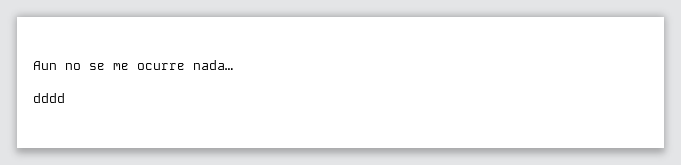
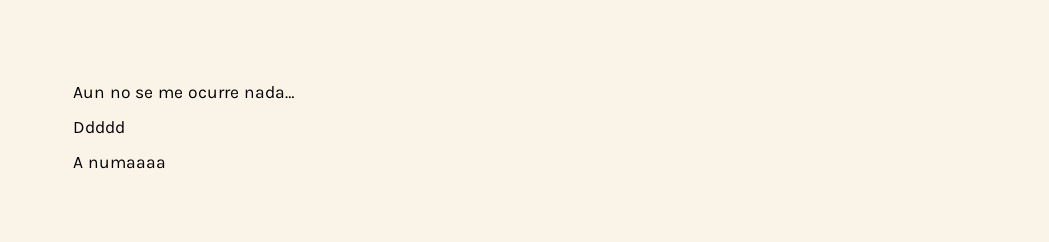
[33,93,65,103] dddd -> [73,121,125,134] [73,157,166,169] Ddddd // A numaaaa

